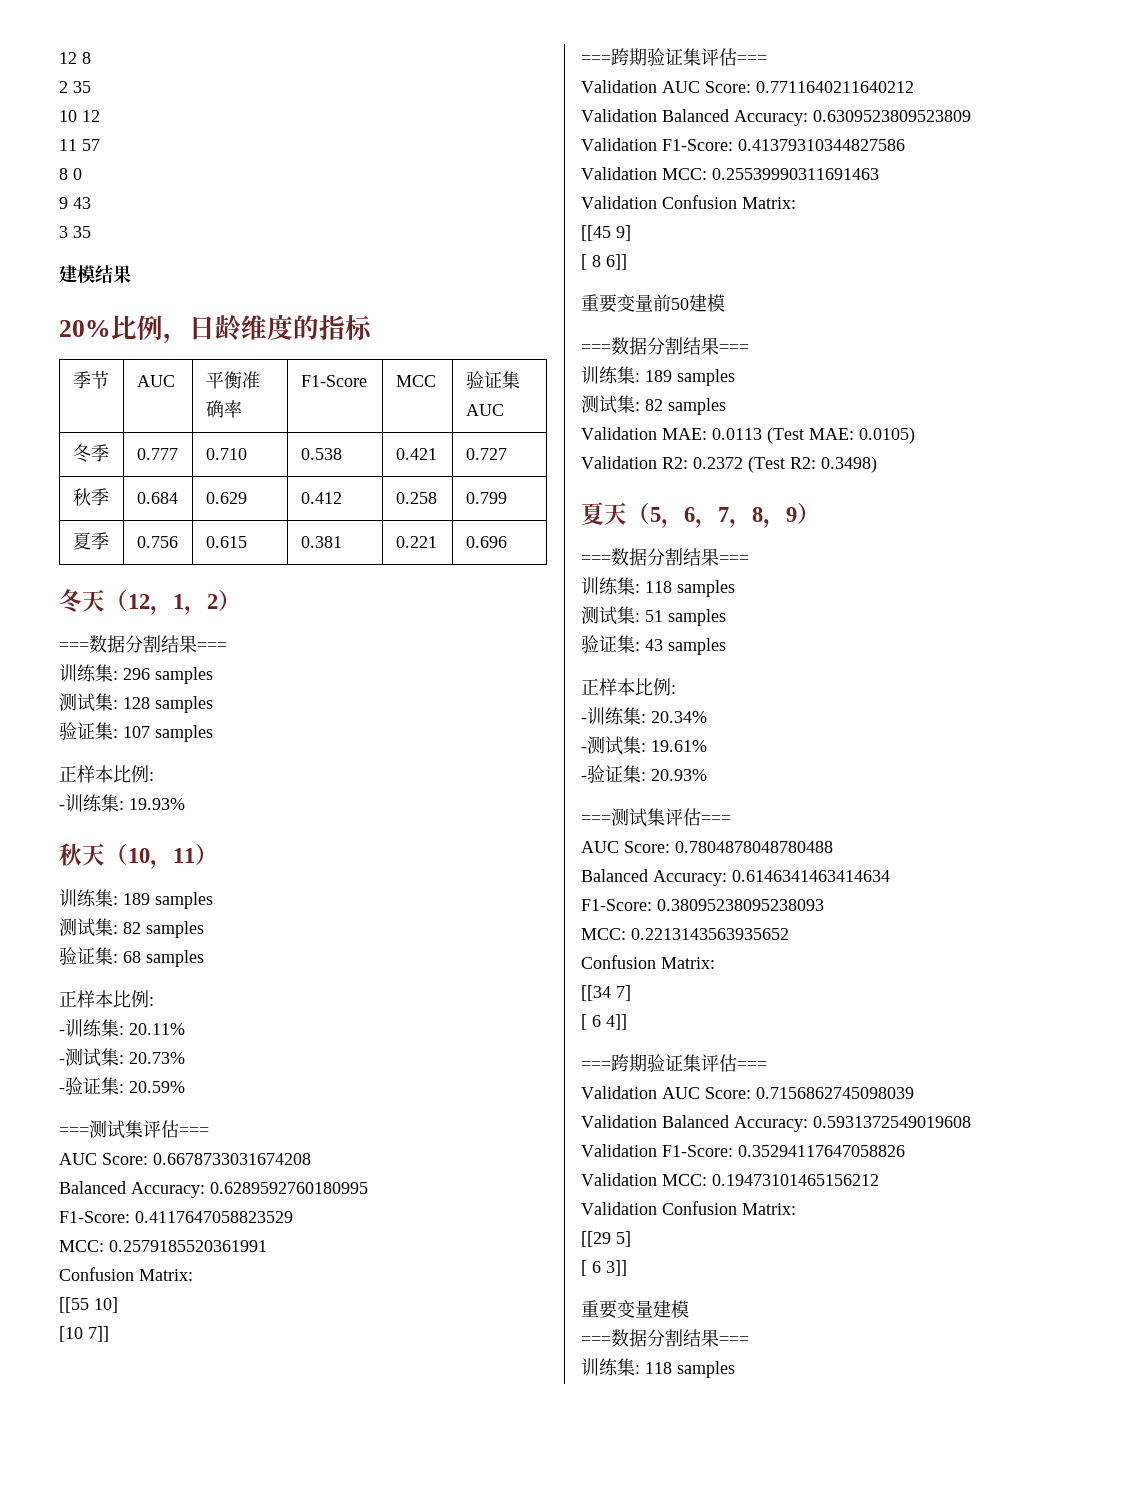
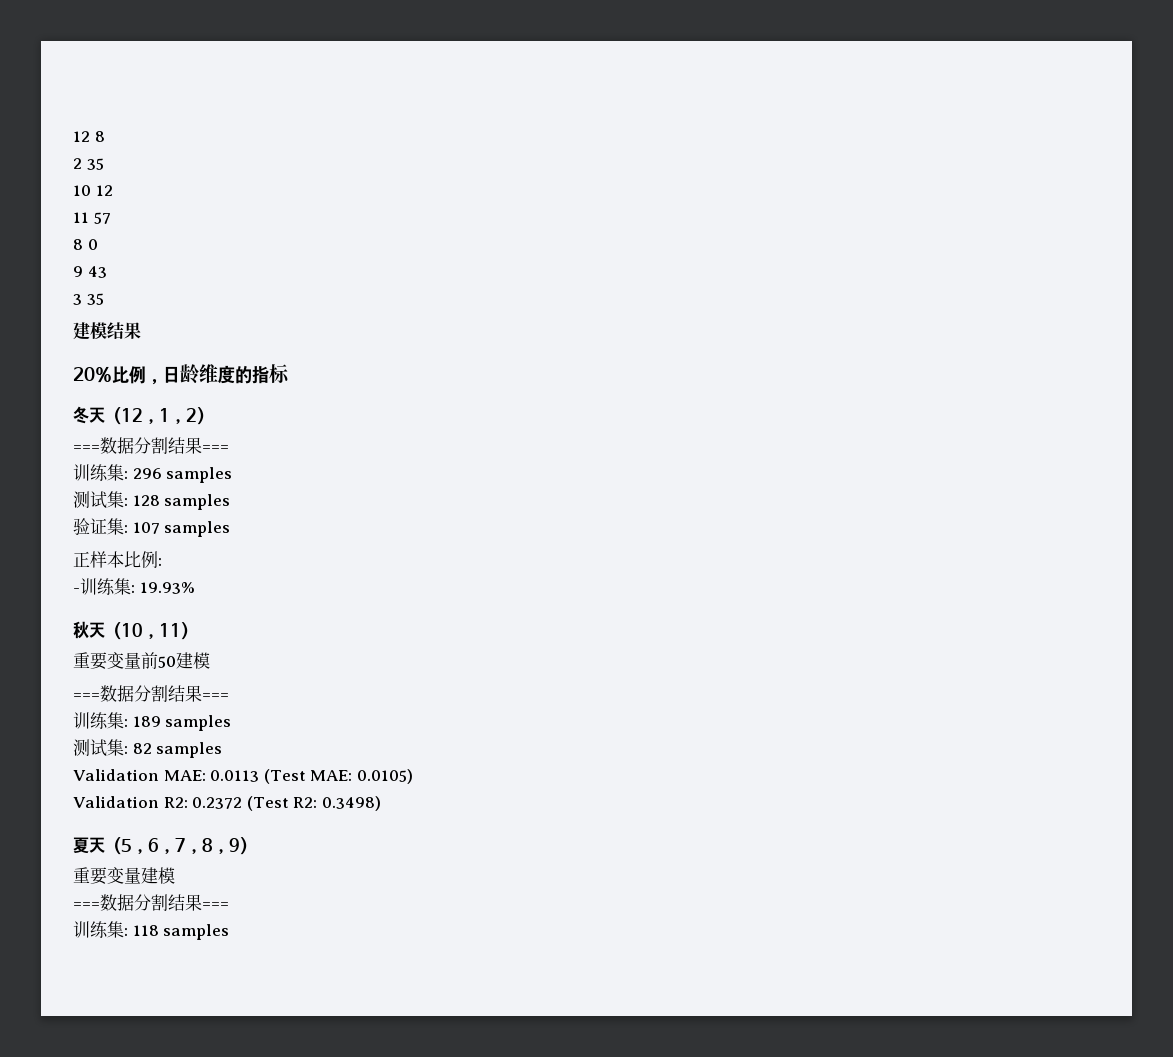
[72,371,109,389] [136,375,175,387] [205,371,260,389] [205,400,242,418] [300,375,367,387] [395,375,436,387] [465,371,520,389] [465,404,504,416] [72,444,109,463] [136,448,178,460] [205,448,247,460] [300,448,342,460] [395,448,437,460] [465,448,507,460] [72,488,109,506] [136,492,178,504] [205,492,247,504] [300,492,342,504] [395,492,437,504] [465,492,507,504] [72,532,109,550] [136,536,178,548] [205,536,247,548] [300,536,342,548] [395,536,437,548] [465,536,507,548] // 季节 | AUC | 平衡准确率 | F1-Score | MCC | 验证集AUC // 冬季 | 0.777 | 0.710 | 0.538 | 0.421 | 0.727 // 秋季 | 0.684 | 0.629 | 0.412 | 0.258 | 0.799 // 夏季 | 0.756 | 0.615 | 0.381 | 0.221 | 0.696 -> (290, 374) none
[59,889,213,909] [59,918,204,938] [59,947,204,967] [59,990,154,1008] [59,1019,185,1037] [59,1048,185,1067] [59,1077,185,1095] [59,1120,209,1139] [59,1153,311,1165] [59,1181,368,1198] [59,1211,293,1223] [59,1240,267,1252] [59,1267,193,1281] [59,1297,118,1313] [59,1326,109,1342] [581,48,767,66] [581,80,914,93] [581,109,971,126] [581,138,905,151] [581,167,879,180] [581,195,796,209] [581,225,631,241] [581,254,627,270] // 训练集: 189 samples // 测试集: 82 samples // 验证集: 68 samples // 正样本比例: // -训练集: 20.11% // -测试集: 20.73% // -验证集: 20.59% // ===测试集评估=== // AUC Score: 0.6678733031674208 // Balanced Accuracy: 0.6289592760180995 // F1-Score: 0.4117647058823529 // MCC: 0.2579185520361991 // Confusion Matrix: // [[55 10] // [10 7]] // ===跨期验证集评估=== // Validation AUC Score: 0.7711640211640212 // Validation Balanced Accuracy: 0.6309523809523809 // Validation F1-Score: 0.41379310344827586 // Validation MCC: 0.25539990311691463 // Validation Confusion Matrix: // [[45 9] // [ 8 6]] -> (197, 631) none
[581,548,749,566] [581,577,735,597] [581,606,726,626] [581,635,726,655] [581,678,676,696] [581,707,707,725] [581,736,707,755] [581,765,707,783] [581,808,731,827] [581,841,833,853] [581,869,890,886] [581,899,824,911] [581,928,789,940] [581,955,715,969] [581,985,631,1001] [581,1014,627,1030] [581,1054,767,1072] [581,1086,914,1099] [581,1115,971,1132] [581,1144,905,1157] [581,1173,879,1186] [581,1201,796,1215] [581,1231,631,1247] [581,1260,627,1276] // ===数据分割结果=== // 训练集: 118 samples // 测试集: 51 samples // 验证集: 43 samples // 正样本比例: // -训练集: 20.34% // -测试集: 19.61% // -验证集: 20.93% // ===测试集评估=== // AUC Score: 0.7804878048780488 // Balanced Accuracy: 0.6146341463414634 // F1-Score: 0.38095238095238093 // MCC: 0.2213143563935652 // Confusion Matrix: // [[34 7] // [ 6 4]] // ===跨期验证集评估=== // Validation AUC Score: 0.7156862745098039 // Validation Balanced Accuracy: 0.5931372549019608 // Validation F1-Score: 0.35294117647058826 // Validation MCC: 0.19473101465156212 // Validation Confusion Matrix: // [[29 5] // [ 6 3]] -> (256, 846) none

